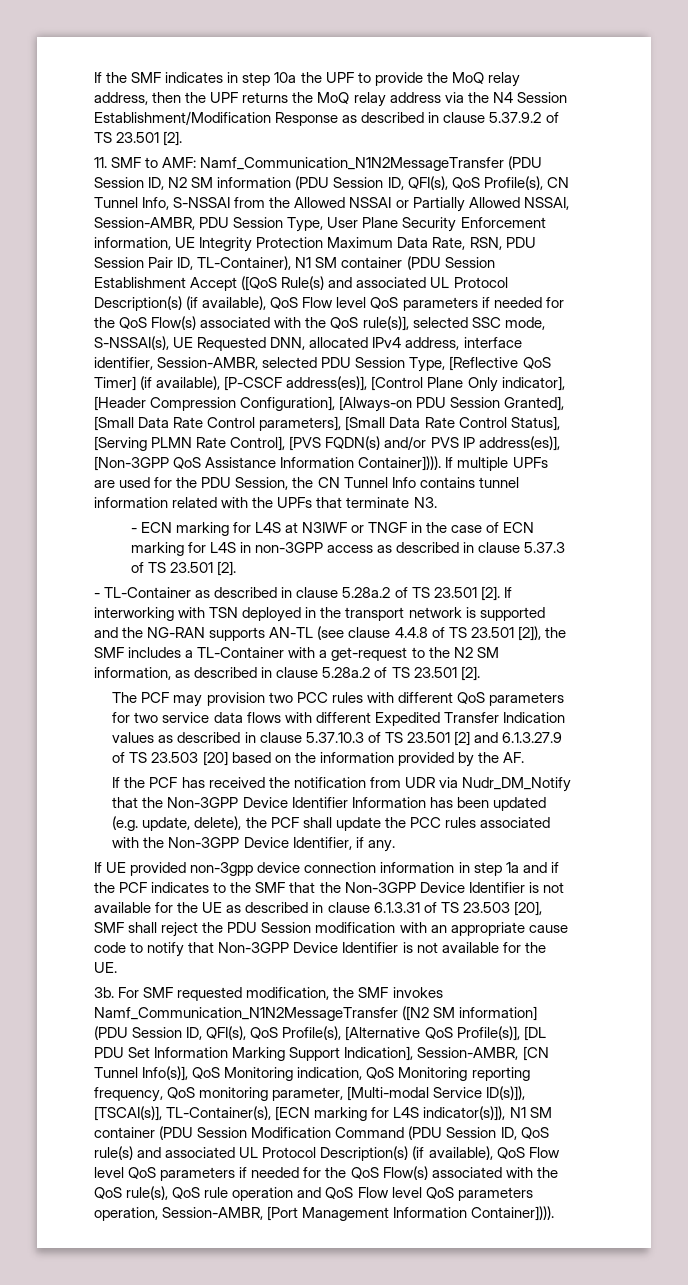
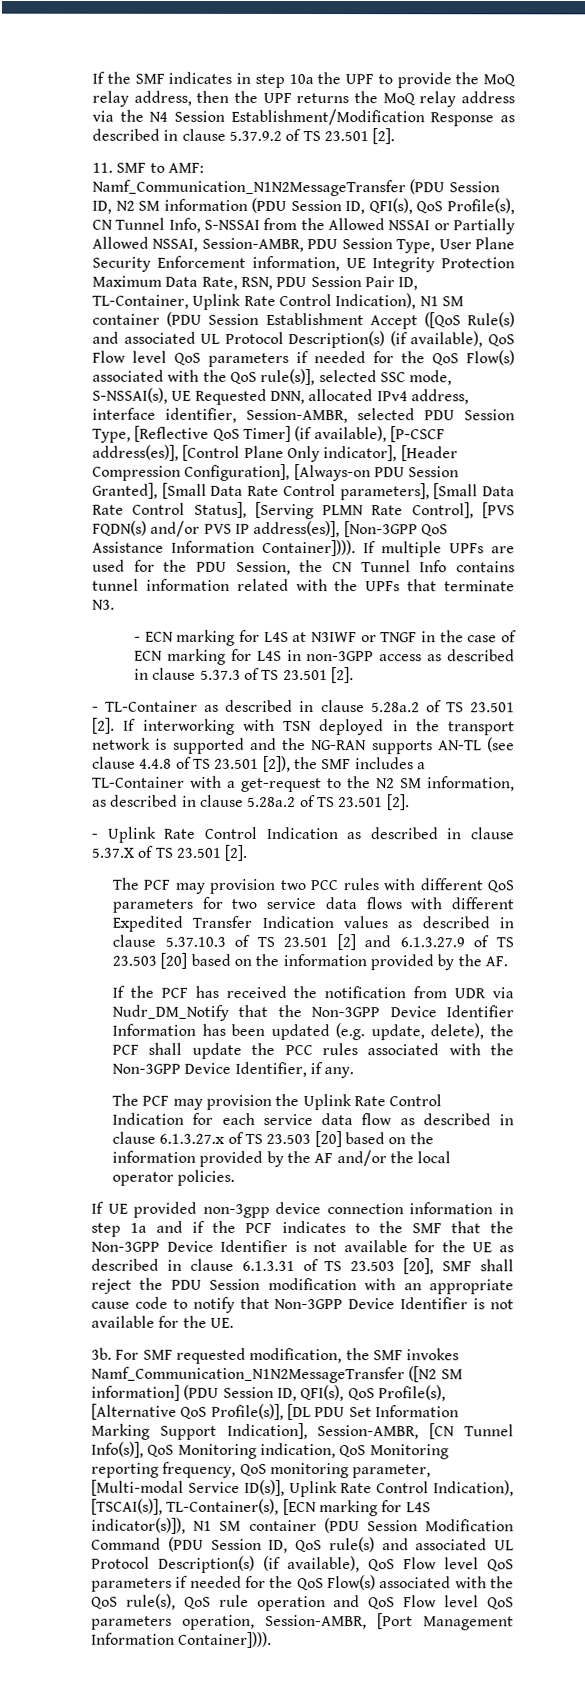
[197,256,292,270] TL-Container), -> [92,293,417,310] TL-Container, Uplink Rate Control Indication),
(480, 673) none -> [92,826,515,843] [91,844,249,861] // - Uplink Rate Control Indication as described in clause 5.37.X of TS 23.501 [2].
(395, 846) none -> [112,1093,443,1111] [112,1112,515,1126] [112,1131,434,1148] [112,1150,452,1167] [112,1169,236,1186] // The PCF may provision the Uplink Rate Control Indication for each service data flow as described in clause 6.1.3.27.x of TS 23.503 [20] based on the information provided by the AF and/or the local operator policies.
[486,1086,526,1101] ID(s)]), -> [243,1479,514,1498] ID(s)], Uplink Rate Control Indication),

